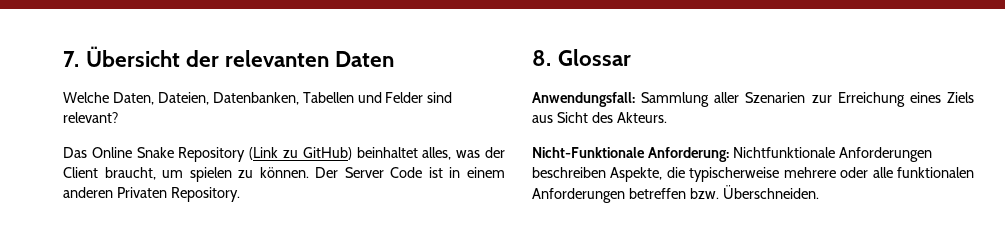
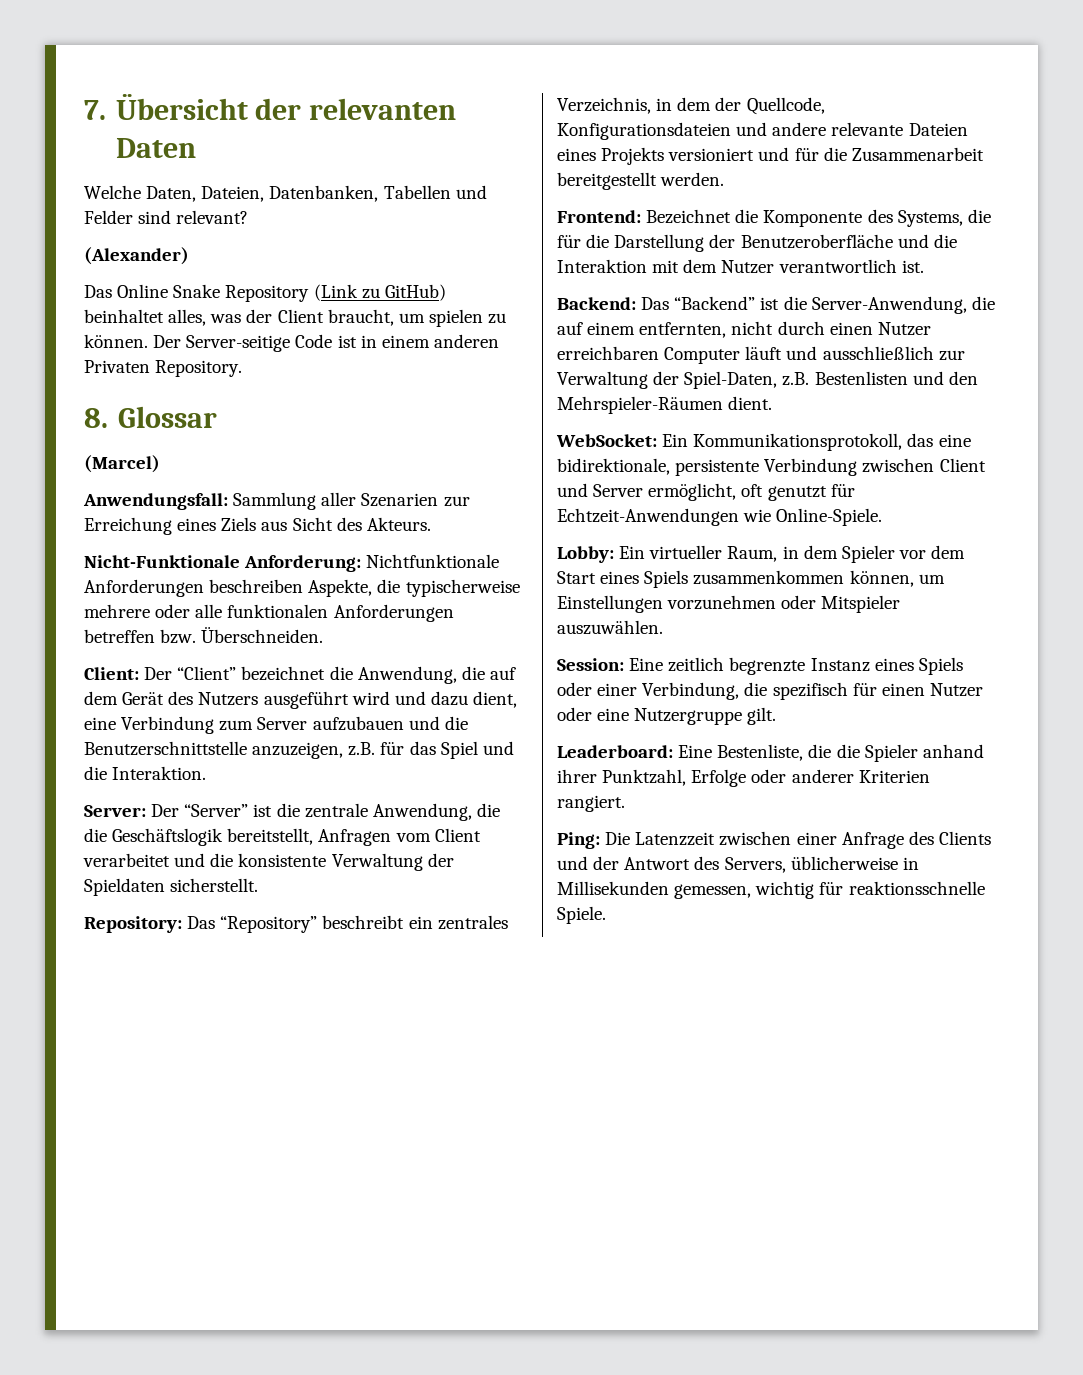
(118, 117) none -> [84,247,189,265] // (Alexander)
[344,167,384,178] Server -> [186,335,291,352] Server-seitige
(632, 57) none -> [84,455,160,473] // (Marcel)
(819, 192) none -> [84,666,516,684] [84,691,518,709] [84,716,468,734] [84,741,514,759] [84,766,207,780] [84,803,500,821] [84,828,481,846] [83,853,454,871] [84,878,259,896] [84,915,508,933] [557,97,825,115] [557,122,968,140] [557,147,984,165] [557,172,725,190] [557,209,991,227] [557,234,957,252] [557,259,924,274] [557,296,995,314] [557,321,931,338] [557,346,965,364] [557,371,978,389] [557,396,773,414] [556,433,971,451] [557,458,986,476] [557,483,855,501] [557,508,883,526] [557,545,966,563] [557,570,945,588] [557,595,901,613] [557,620,663,635] [557,657,963,675] [557,682,983,700] [557,707,777,725] [557,744,984,762] [557,769,930,787] [557,795,625,812] [557,831,991,849] [557,856,919,873] [557,881,985,899] [557,906,606,924] // Client: Der “Client” bezeichnet die Anwendung, die auf dem Gerät des Nutzers ausgeführt wird und dazu dient, eine Verbindung zum Server aufzubauen und die Benutzerschnittstelle anzuzeigen, z.B. für das Spiel und die Interaktion. // Server: Der “Server” ist die zentrale Anwendung, die die Geschäftslogik bereitstellt, Anfragen vom Client verarbeitet und die konsistente Verwaltung der Spieldaten sicherstellt. // Repository: Das “Repository” beschreibt ein zentrales Verzeichnis, in dem der Quellcode, Konfigurationsdateien und andere relevante Dateien eines Projekts versioniert und für die Zusammenarbeit bereitgestellt werden. // Frontend: Bezeichnet die Komponente des Systems, die für die Darstellung der Benutzeroberfläche und die Interaktion mit dem Nutzer verantwortlich ist. // Backend: Das “Backend” ist die Server-Anwendung, die auf einem entfernten, nicht durch einen Nutzer erreichbaren Computer läuft und ausschließlich zur Verwaltung der Spiel-Daten, z.B. Bestenlisten und den Mehrspieler-Räumen dient. // WebSocket: Ein Kommunikationsprotokoll, das eine bidirektionale, persistente Verbindung zwischen Client und Server ermöglicht, oft genutzt für Echtzeit-Anwendungen wie Online-Spiele. // Lobby: Ein virtueller Raum, in dem Spieler vor dem Start eines Spiels zusammenkommen können, um Einstellungen vorzunehmen oder Mitspieler auszuwählen. // Session: Eine zeitlich begrenzte Instanz eines Spiels oder einer Verbindung, die spezifisch für einen Nutzer oder eine Nutzergruppe gilt. // Leaderboard: Eine Bestenliste, die die Spieler anhand ihrer Punktzahl, Erfolge oder anderer Kriterien rangiert. // Ping: Die Latenzzeit zwischen einer Anfrage des Clients und der Antwort des Servers, üblicherweise in Millisekunden gemessen, wichtig für reaktionsschnelle Spiele.

